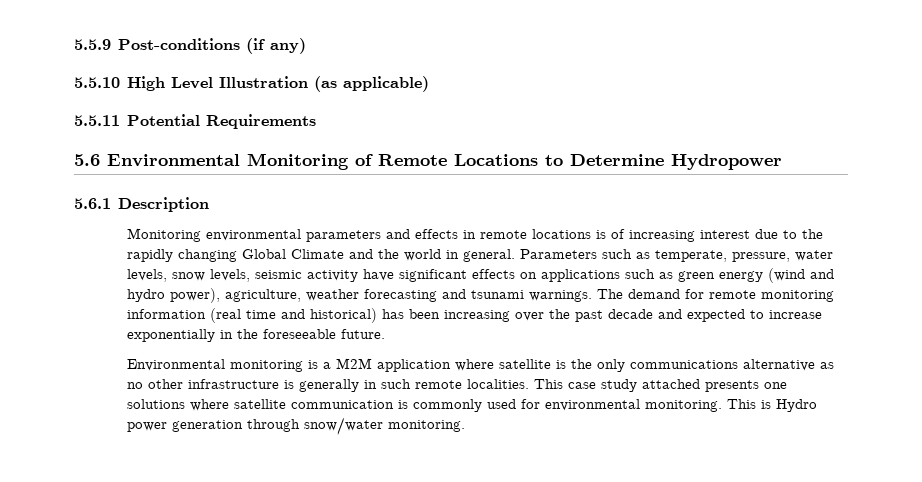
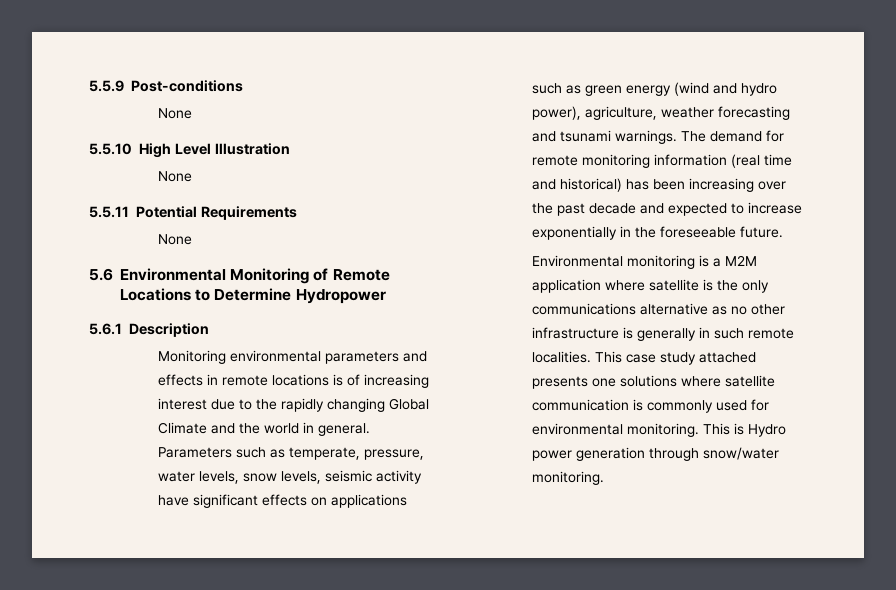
[246,38,307,54] (if any) -> [157,108,192,119] // None
[314,76,430,92] (as applicable) -> [157,171,192,182] // None
(317, 121) none -> [157,234,192,245] // None

